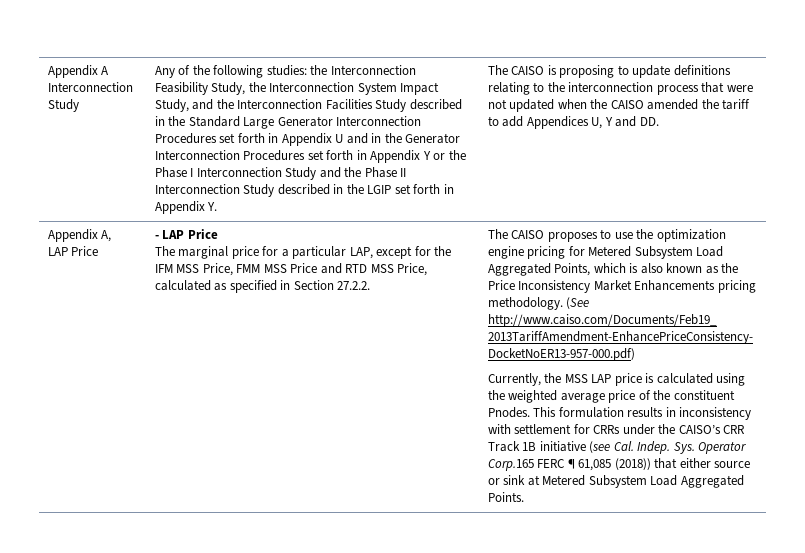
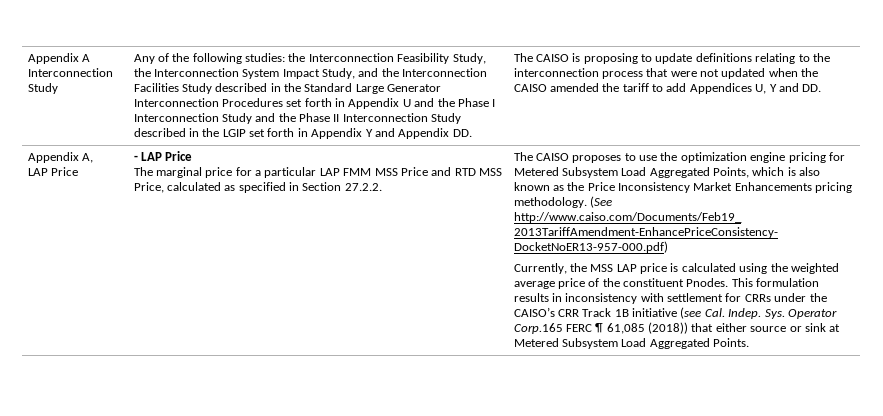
[371,133,461,144] [154,150,446,163] in the Generator Interconnection Procedures set forth in Appendix Y or -> (435, 102) none
[207,202,218,211] Y. -> [365,128,472,139] Y and Appendix DD.
[349,246,452,259] [154,263,233,276] LAP, except for the IFM MSS Price, -> [319,168,340,176] LAP

